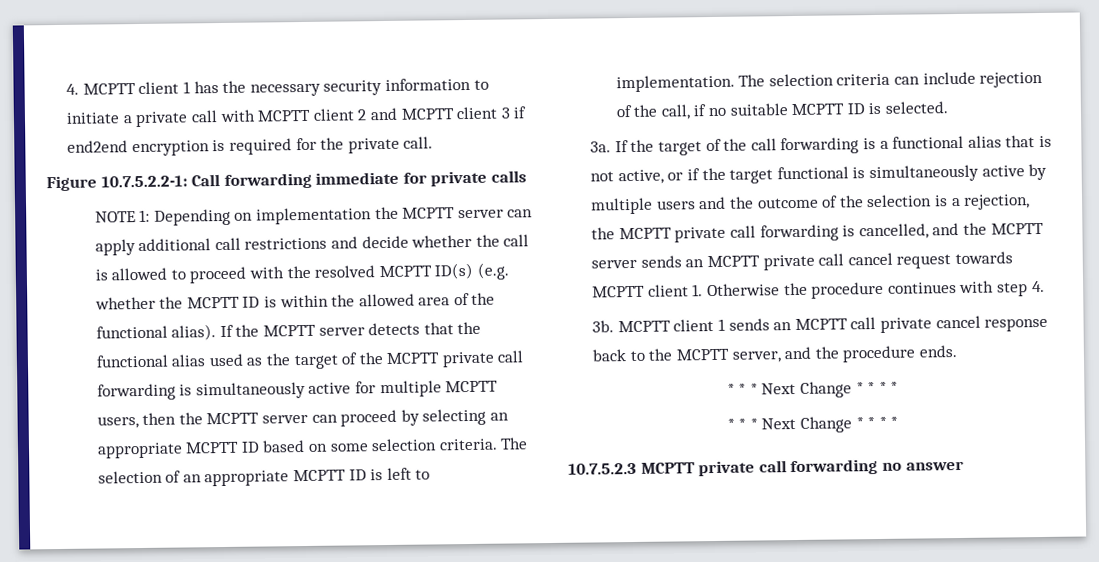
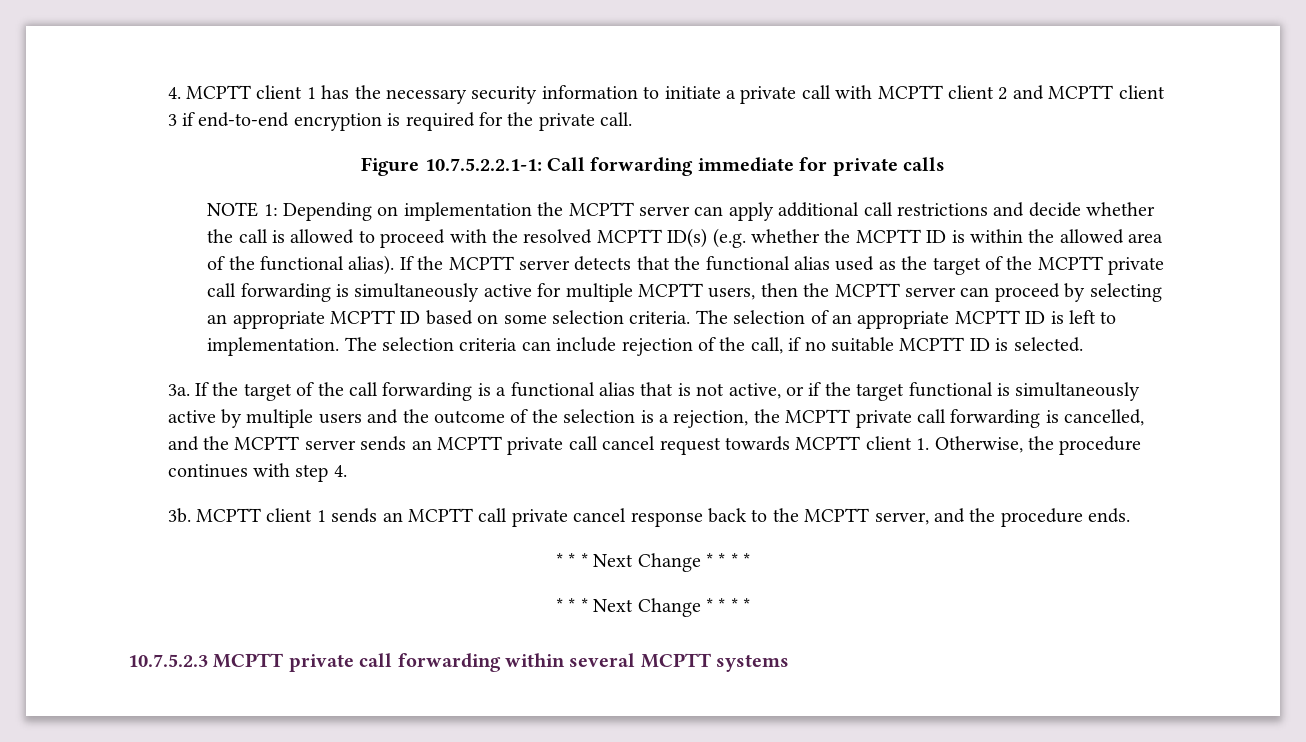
[67,140,129,153] end2end -> [198,112,290,127] end-to-end
[100,175,188,188] 10.7.5.2.2-1: -> [424,158,542,171] 10.7.5.2.2.1-1:
[707,283,781,297] Otherwise -> [934,436,1023,453] Otherwise,
[881,460,964,471] no answer -> [505,653,790,672] within several MCPTT systems

